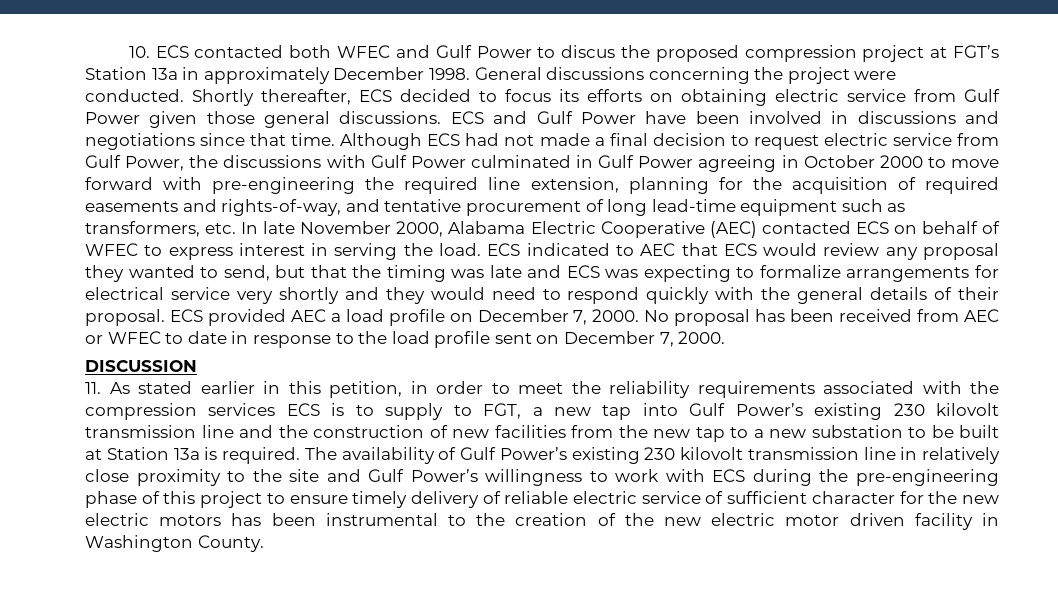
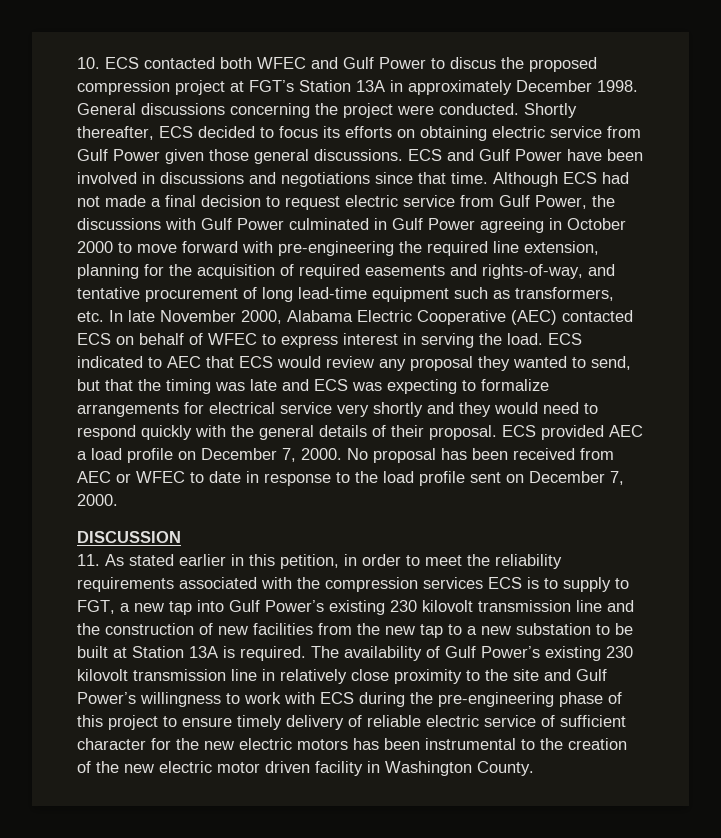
[151,68,178,80] 13a -> [356,80,385,92] 13A
[173,448,200,460] 13a -> [189,646,218,658] 13A

